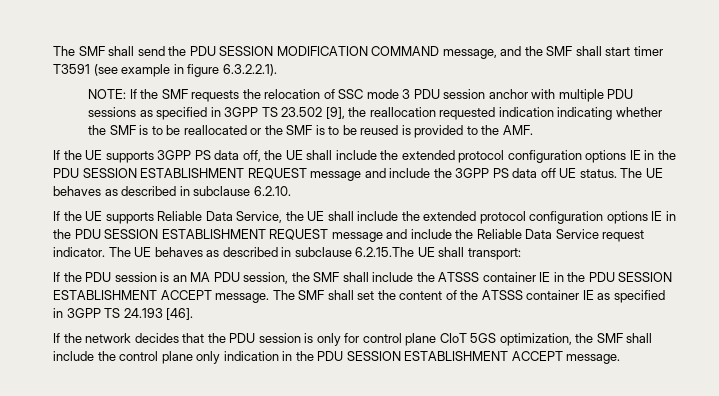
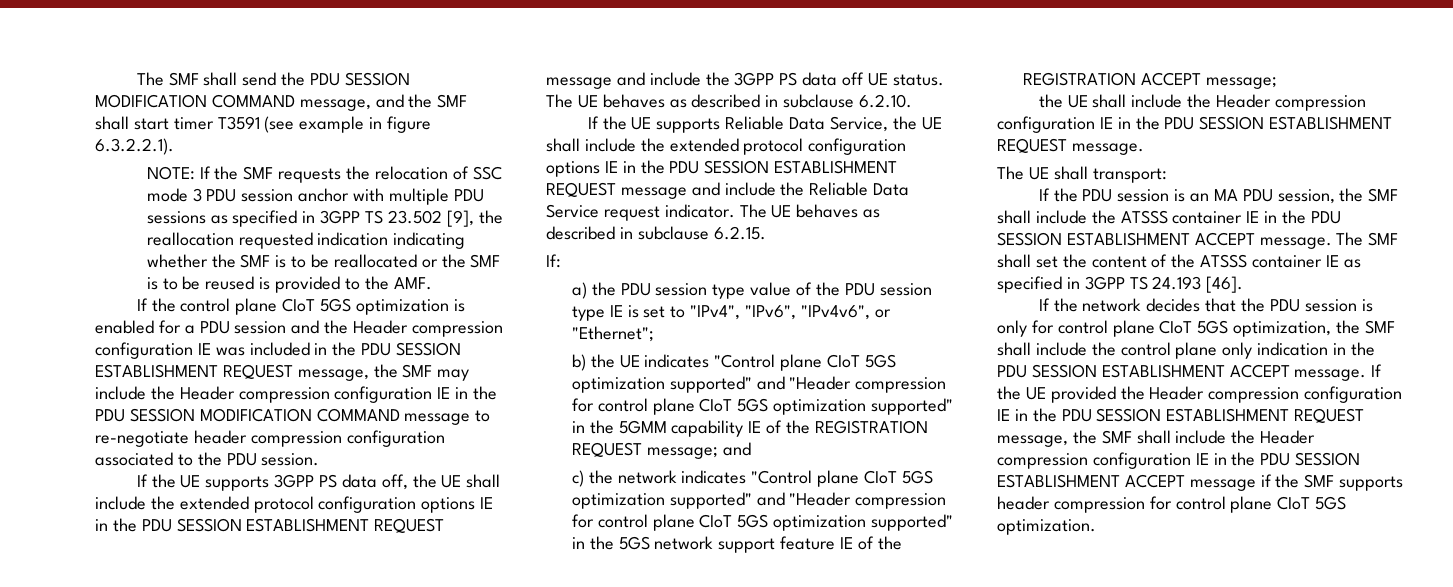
(533, 130) none -> [136,298,465,315] [95,320,503,337] [95,342,462,359] [95,364,470,381] [95,386,498,403] [95,408,491,425] [95,430,445,447] [95,452,320,466] // If the control plane CIoT 5GS optimization is enabled for a PDU session and the Header compression configuration IE was included in the PDU SESSION ESTABLISHMENT REQUEST message, the SMF may include the Header compression configuration IE in the PDU SESSION MODIFICATION COMMAND message to re-negotiate header compression configuration associated to the PDU session.
[355,247,415,257] 6.2.15.The -> [713,226,766,240] [546,254,561,268] [571,282,932,299] [571,305,891,321] [571,326,654,342] [571,354,896,371] [571,376,947,393] [571,398,953,415] [571,420,928,437] [571,442,751,459] [571,470,933,487] [571,492,947,509] [571,514,953,531] [571,536,902,553] [1022,72,1277,89] [1038,94,1366,111] [997,116,1393,133] [997,138,1144,155] [997,166,1024,180] 6.2.15. // If: // a) the PDU session type value of the PDU session type IE is set to "IPv4", "IPv6", "IPv4v6", or "Ethernet"; // b) the UE indicates "Control plane CIoT 5GS optimization supported" and "Header compression for control plane CIoT 5GS optimization supported" in the 5GMM capability IE of the REGISTRATION REQUEST message; and // c) the network indicates "Control plane CIoT 5GS optimization supported" and "Header compression for control plane CIoT 5GS optimization supported" in the 5GS network support feature IE of the REGISTRATION ACCEPT message; // the UE shall include the Header compression configuration IE in the PDU SESSION ESTABLISHMENT REQUEST message. // The
(621, 359) none -> [1371,364,1383,377] [997,386,1403,403] [997,408,1365,423] [997,430,1316,447] [997,452,1361,469] [997,474,1404,491] [997,496,1347,513] [997,519,1096,535] If the UE provided the Header compression configuration IE in the PDU SESSION ESTABLISHMENT REQUEST message, the SMF shall include the Header compression configuration IE in the PDU SESSION ESTABLISHMENT ACCEPT message if the SMF supports header compression for control plane CIoT 5GS optimization.

